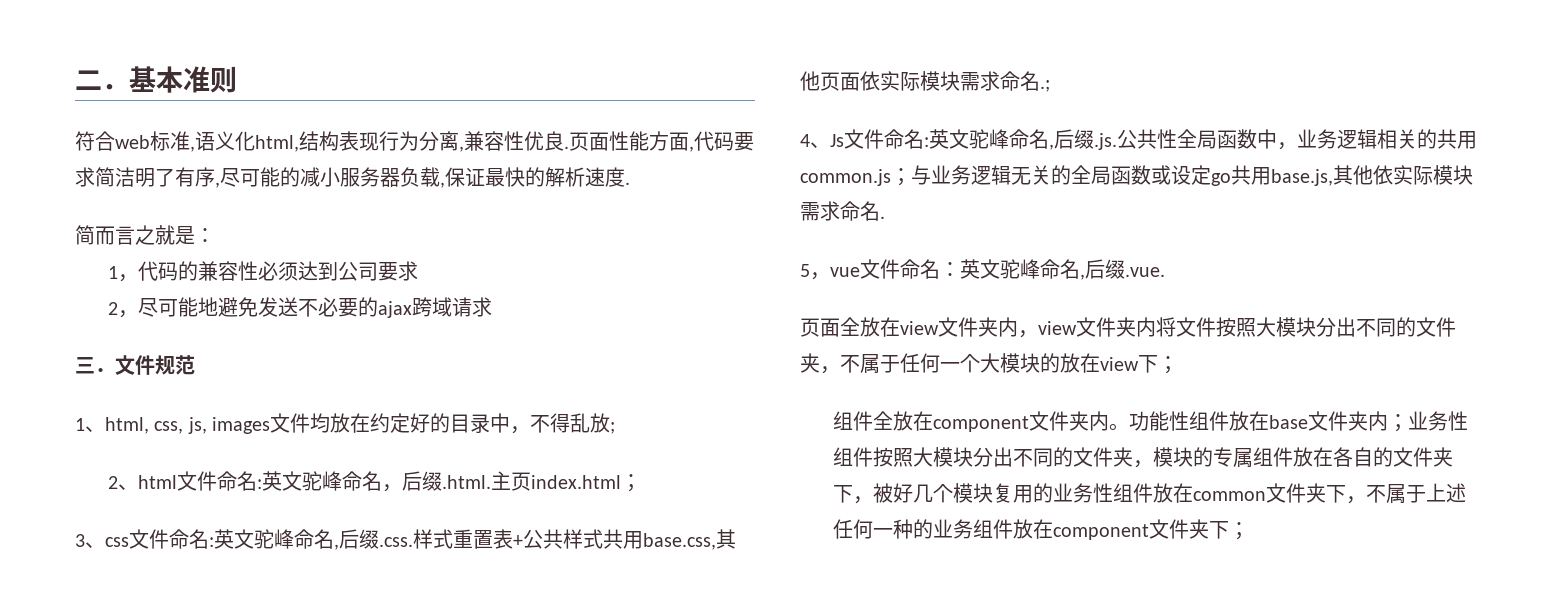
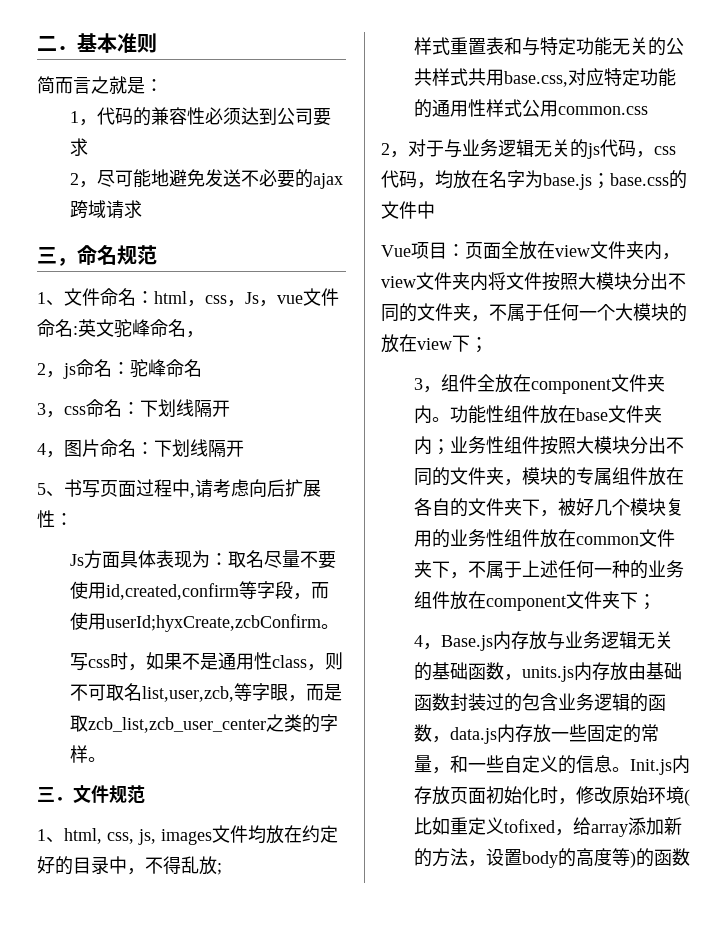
[75,131,754,152] [75,167,630,188] // 符合web标准,语义化html,结构表现行为分离,兼容性优良.页面性能方面,代码要求简洁明了有序,尽可能的减小服务器负载,保证最快的解析速度. -> (157, 43) none
(492, 307) none -> [37,245,157,266] [37,288,339,307] [37,319,204,338] [37,359,202,379] [37,399,230,418] [37,439,244,458] [37,479,321,498] [37,510,73,528] [69,550,336,569] [69,581,329,600] [69,612,339,632] [69,652,343,671] [69,683,342,702] [69,714,338,733] [69,745,106,763] // 三，命名规范 // 1、文件命名：html，css，Js，vue文件命名:英文驼峰命名， // 2，js命名：驼峰命名 // 3，css命名：下划线隔开 // 4，图片命名：下划线隔开 // 5、书写页面过程中,请考虑向后扩展性： // Js方面具体表现为：取名尽量不要使用id,created,confirm等字段，而使用userId;hyxCreate,zcbConfirm。 // 写css时，如果不是通用性class，则不可取名list,user,zcb,等字眼，而是取zcb_list,zcb_user_center之类的字样。
[107,471,641,492] [75,529,736,550] [800,71,1050,92] [800,129,1477,150] [800,165,1473,186] [800,201,885,221] [800,259,1165,280] 2、html文件命名:英文驼峰命名，后缀.html.主页index.html； // 3、css文件命名:英文驼峰命名,后缀.css.样式重置表+公共样式共用base.css,其他页面依实际模块需求命名.; // 4、Js文件命名:英文驼峰命名,后缀.js.公共性全局函数中，业务逻辑相关的共用common.js；与业务逻辑无关的全局函数或设定go共用base.js,其他依实际模块需求命名. // 5，vue文件命名：英文驼峰命名,后缀.vue. // -> [413,37,684,56] [413,68,676,87] [413,99,648,118] [381,139,676,159] [381,170,687,190] [381,201,435,219] [381,242,465,259] 样式重置表和与特定功能无关的公共样式共用base.css,对应特定功能的通用性样式公用common.css // 2，对于与业务逻辑无关的js代码，css代码，均放在名字为base.js；base.css的文件中 // Vue项目：
(1178, 365) none -> [413,378,441,393] 3，
(1249, 531) none -> [413,631,673,651] [413,662,682,682] [413,693,666,712] [413,724,659,744] [413,755,690,775] [413,786,690,806] [413,817,682,837] [413,848,690,868] // 4，Base.js内存放与业务逻辑无关的基础函数，units.js内存放由基础函数封装过的包含业务逻辑的函数，data.js内存放一些固定的常量，和一些自定义的信息。Init.js内存放页面初始化时，修改原始环境(比如重定义tofixed，给array添加新的方法，设置body的高度等)的函数

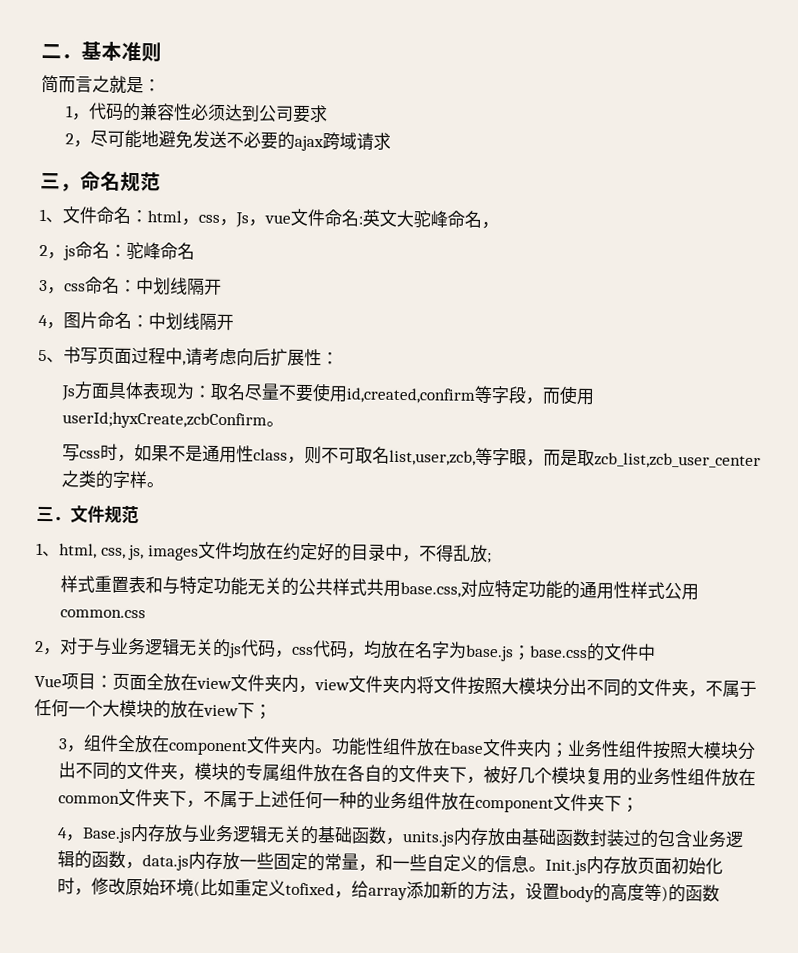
(114, 328) none -> [396,209,414,228] 大
[140,400,158,417] 下 -> [136,277,154,295] 中
[154,440,172,457] 下 -> [148,312,166,330] 中

